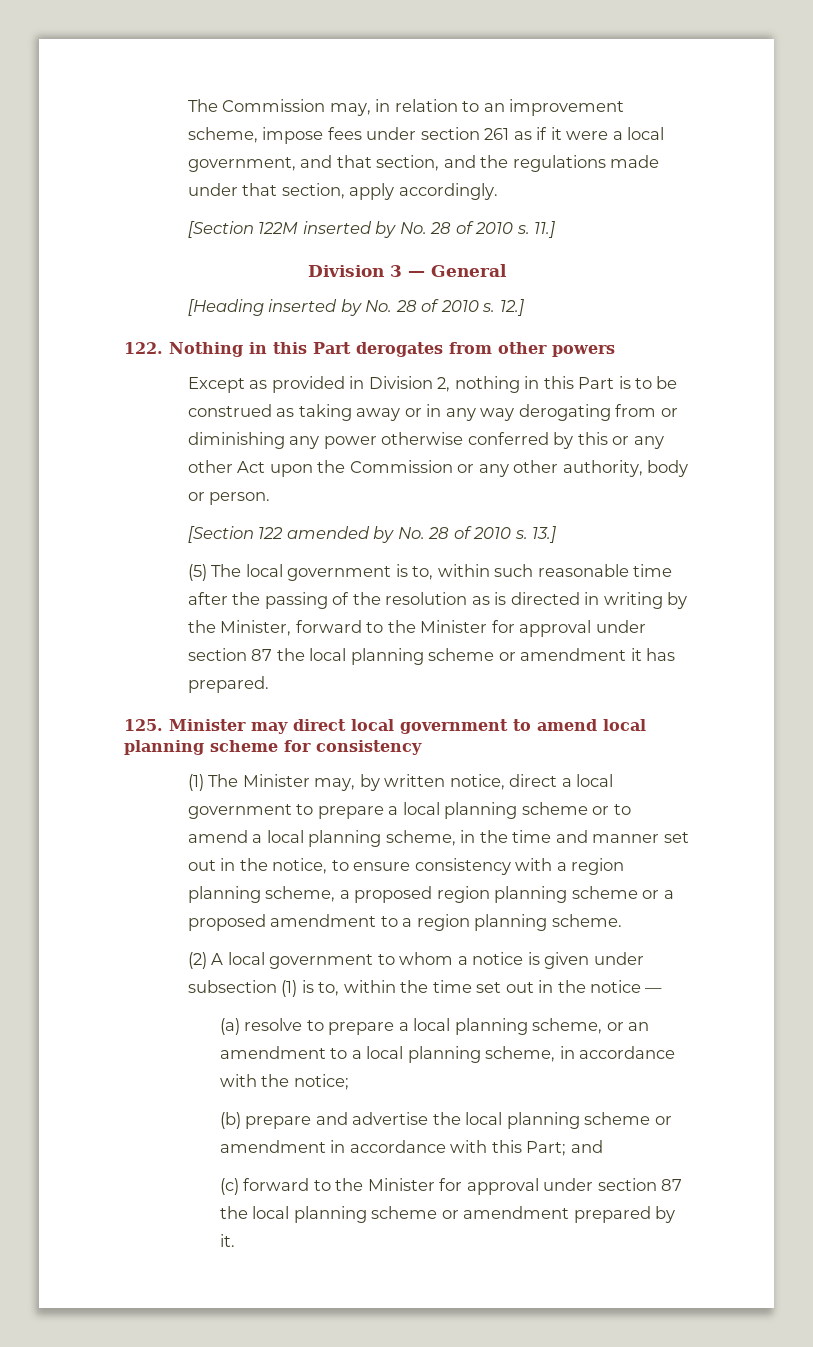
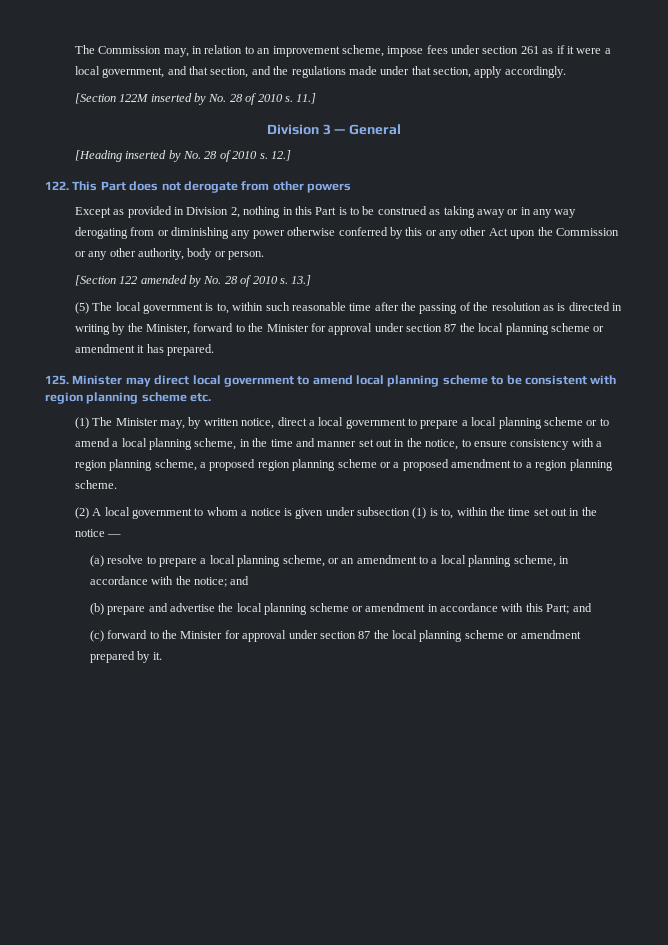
[169,342,443,357] Nothing in this Part derogates -> [72,181,238,193] This Part does not derogate
[284,740,422,755] for consistency -> [491,375,617,385] [45,392,212,404] to be consistent with region planning scheme etc.
(349, 1082) none -> [230,576,250,585] and

